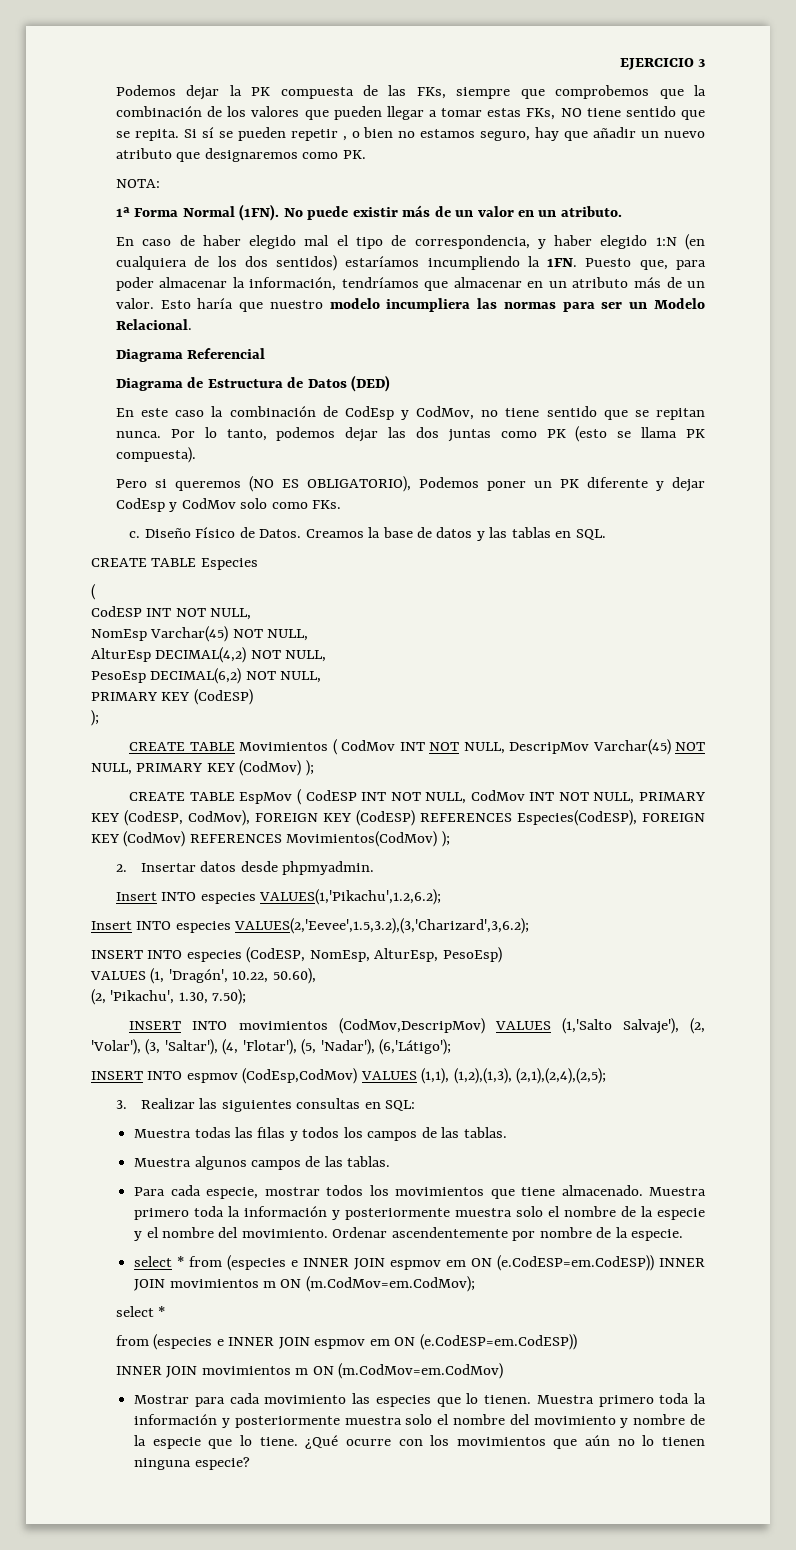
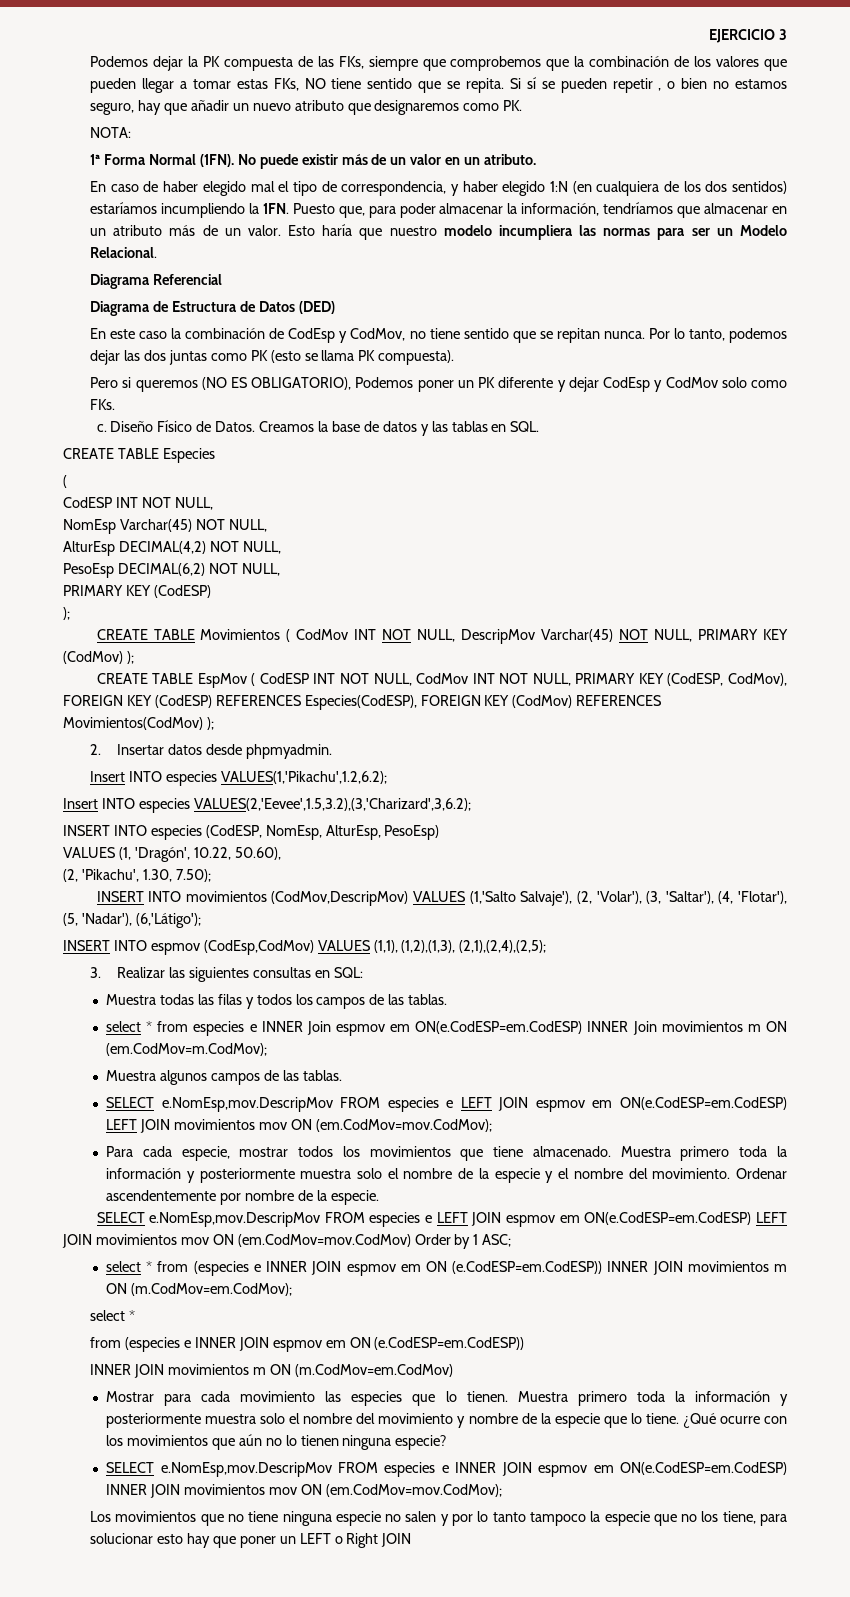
(507, 1132) none -> [106,1021,787,1036] [106,1043,268,1056] // select * from especies e INNER Join espmov em ON(e.CodESP=em.CodESP) INNER Join movimientos m ON (em.CodMov=m.CodMov);
(391, 1161) none -> [106,1097,787,1112] [106,1119,492,1133] // SELECT e.NomEsp,mov.DescripMov FROM especies e LEFT JOIN espmov em ON(e.CodESP=em.CodESP) LEFT JOIN movimientos mov ON (em.CodMov=mov.CodMov);
(684, 1235) none -> [96,1212,787,1227] [62,1234,512,1249] // SELECT e.NomEsp,mov.DescripMov FROM especies e LEFT JOIN espmov em ON(e.CodESP=em.CodESP) LEFT JOIN movimientos mov ON (em.CodMov=mov.CodMov) Order by 1 ASC;
(250, 1463) none -> [106,1462,787,1477] [106,1484,502,1498] [90,1511,787,1526] [90,1533,412,1548] // SELECT e.NomEsp,mov.DescripMov FROM especies e INNER JOIN espmov em ON(e.CodESP=em.CodESP) INNER JOIN movimientos mov ON (em.CodMov=mov.CodMov); // Los movimientos que no tiene ninguna especie no salen y por lo tanto tampoco la especie que no los tiene, para solucionar esto hay que poner un LEFT o Right JOIN

